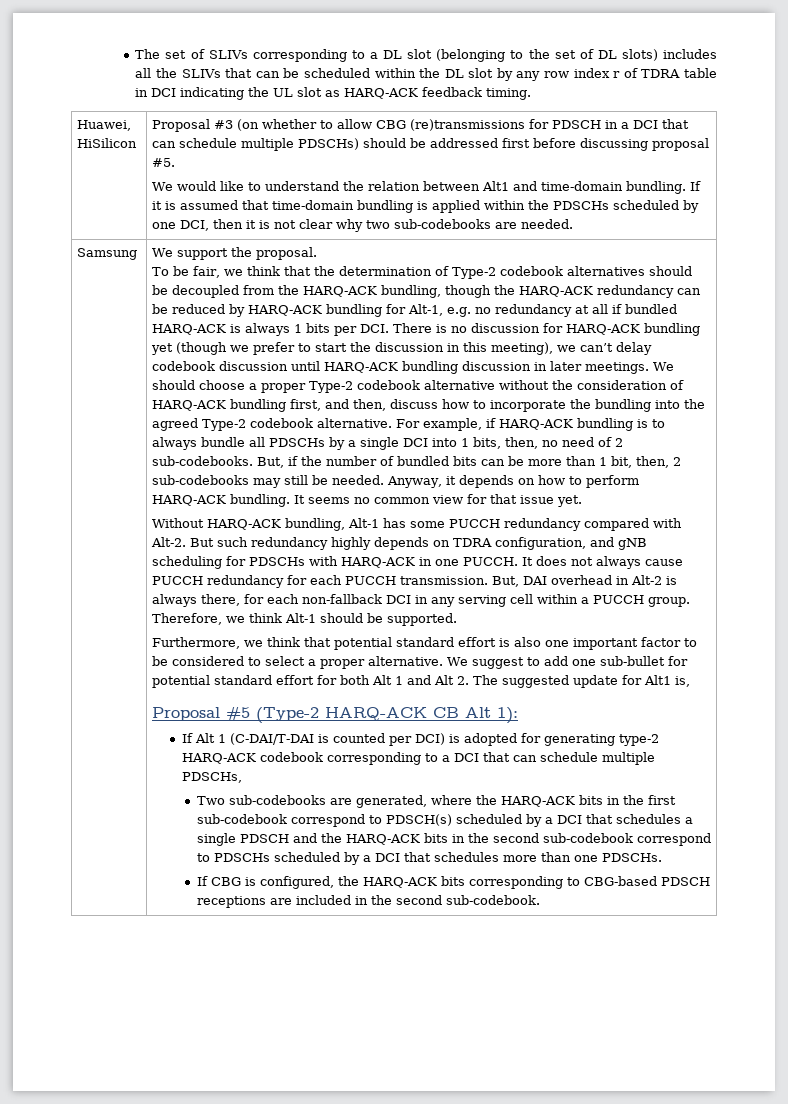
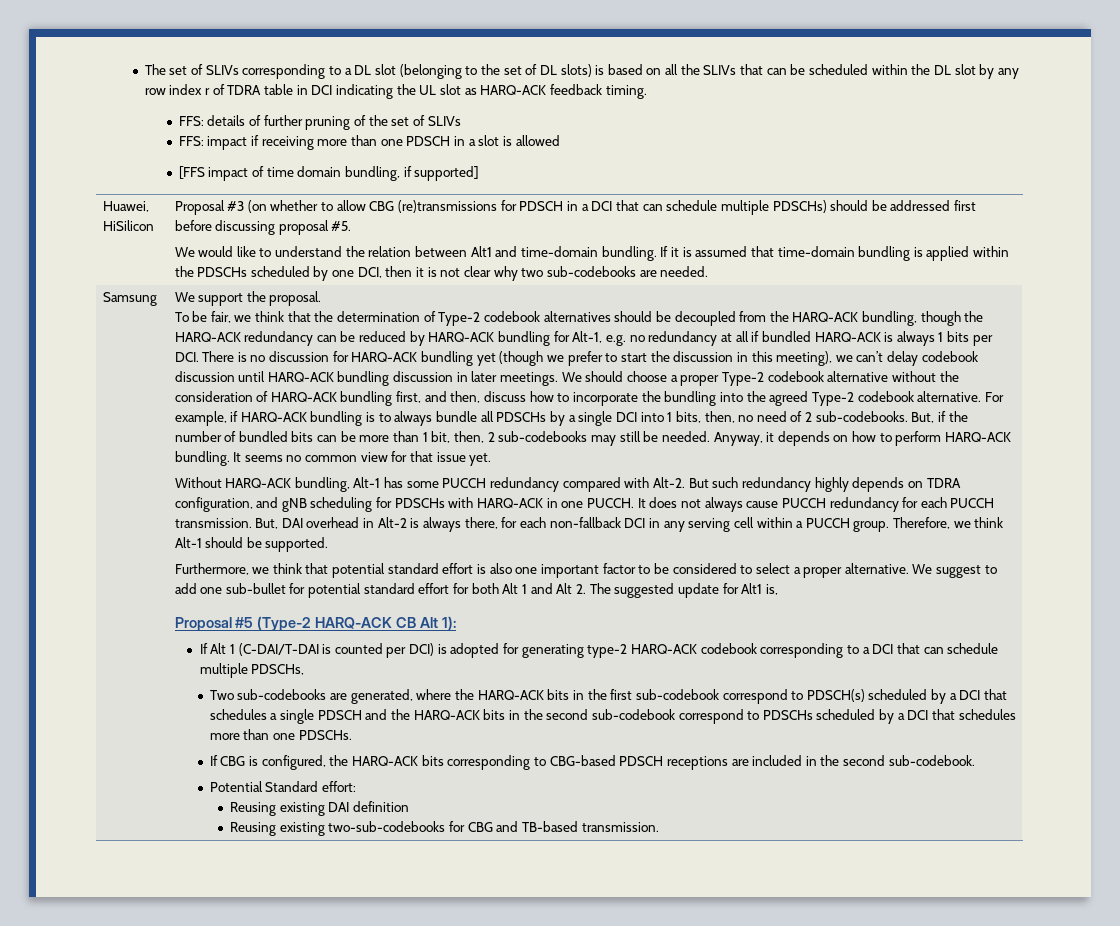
[662,49,717,59] includes -> [595,64,662,75] is based on
(532, 94) none -> [178,115,461,130] [178,135,560,150] [178,166,480,181] // FFS: details of further pruning of the set of SLIVs // FFS: impact if receiving more than one PDSCH in a slot is allowed // [FFS impact of time domain bundling, if supported]
(540, 900) none -> [209,781,357,792] [230,801,410,816] [230,821,659,836] // Potential Standard effort: // Reusing existing DAI definition // Reusing existing two-sub-codebooks for CBG and TB-based transmission.

